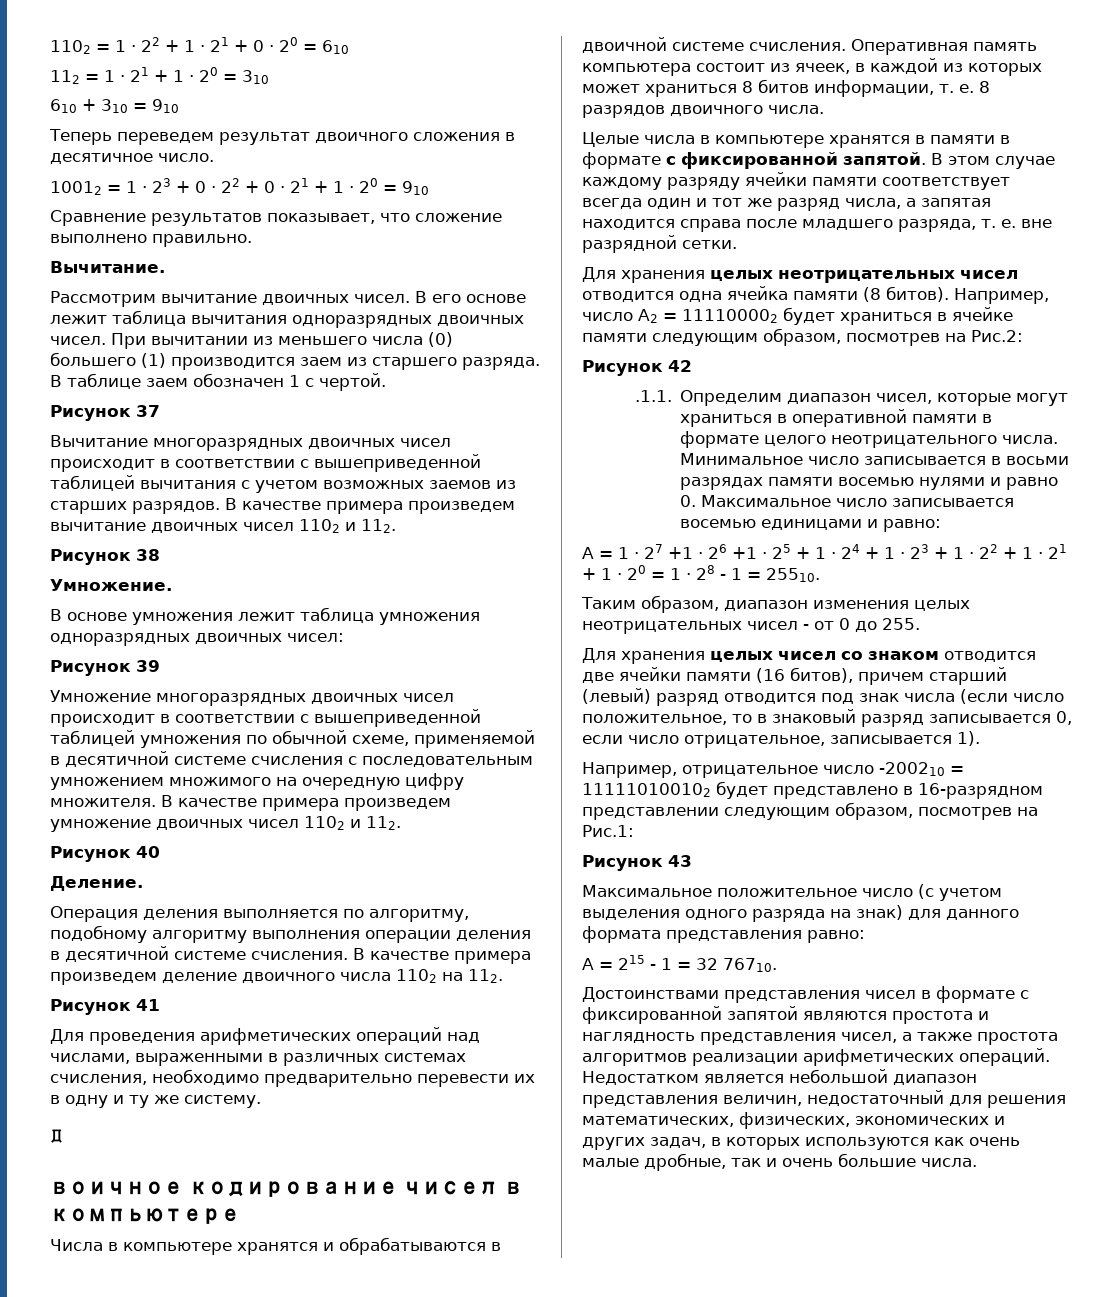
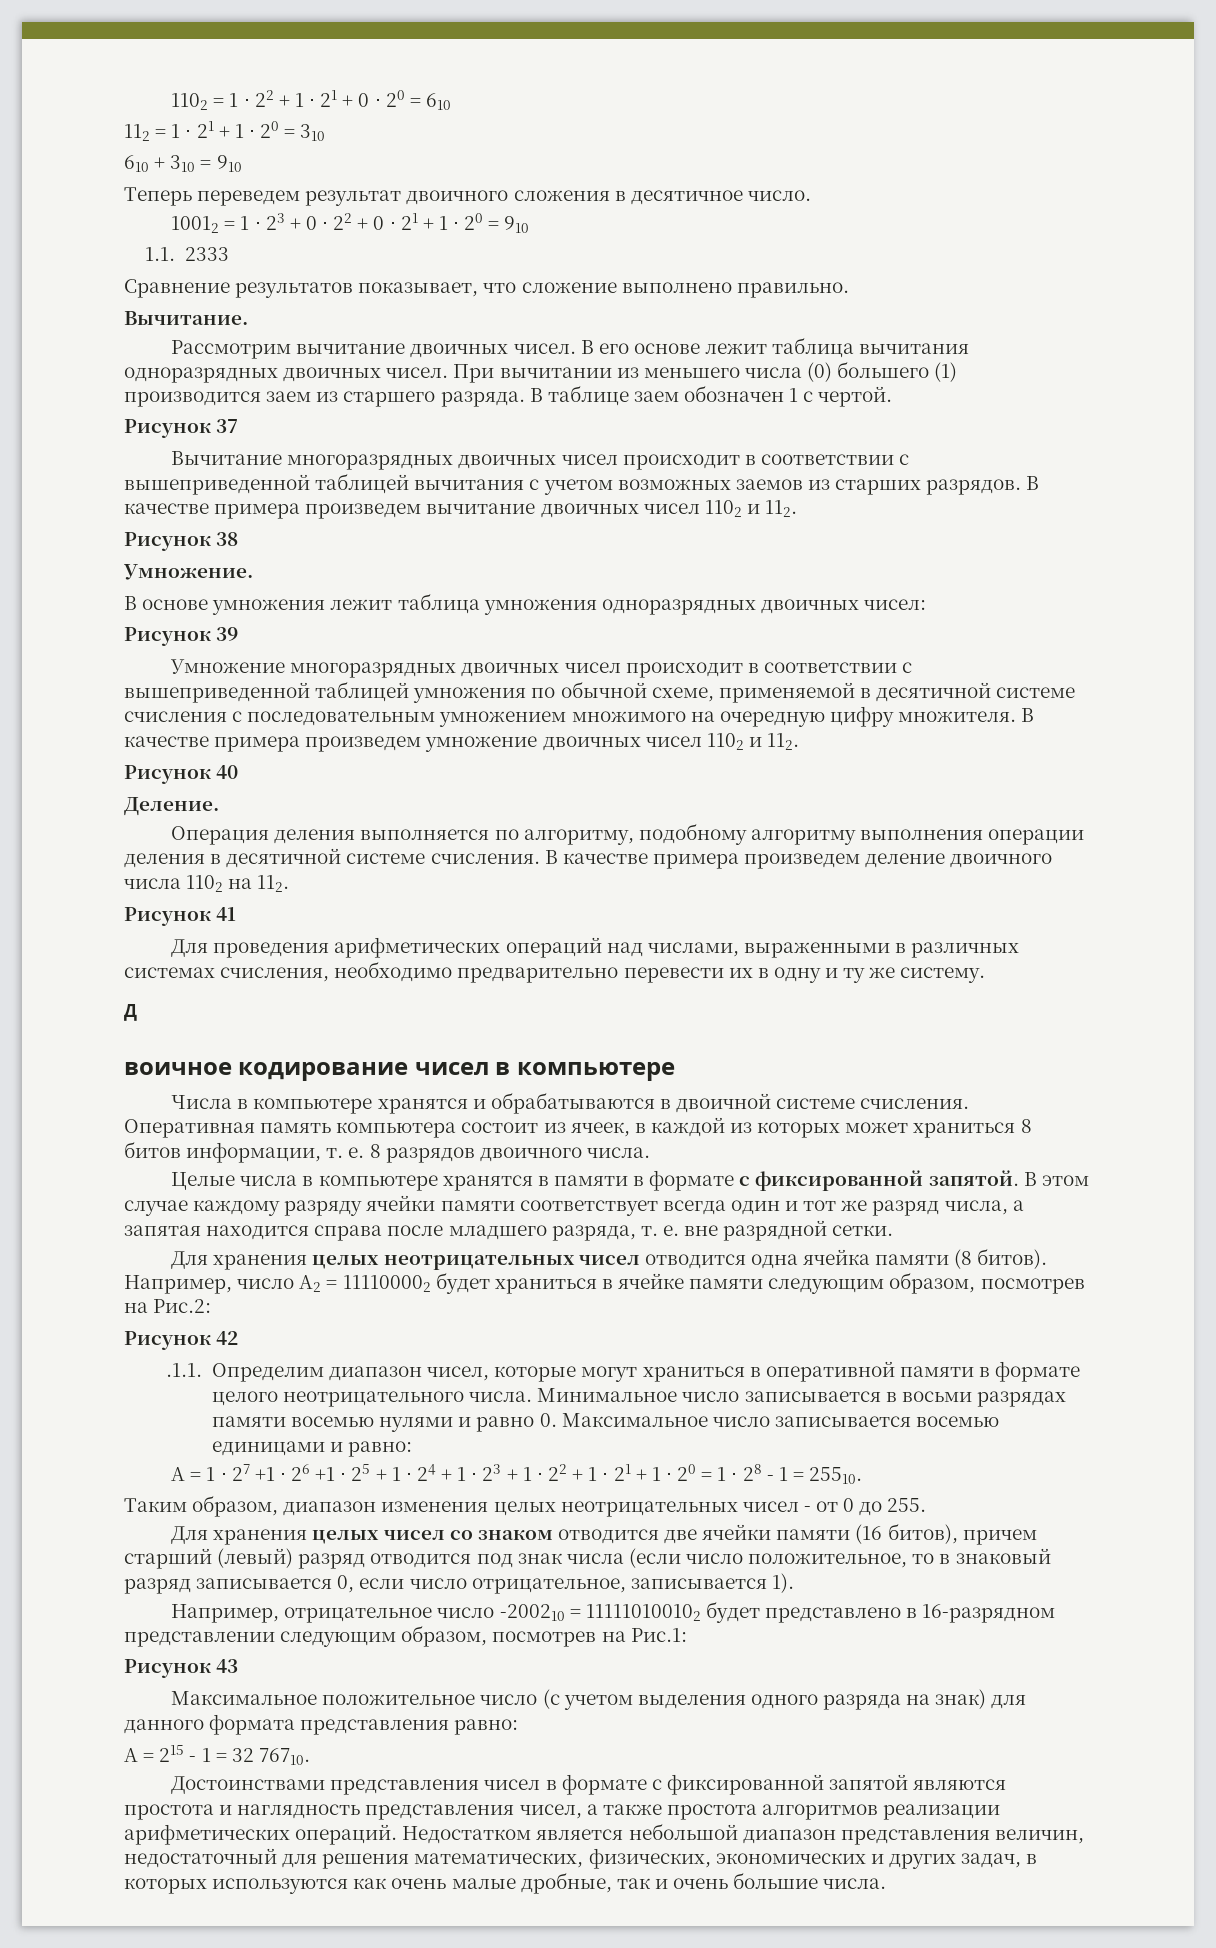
(429, 188) none -> [145,247,229,261] // 1.1. 2333

